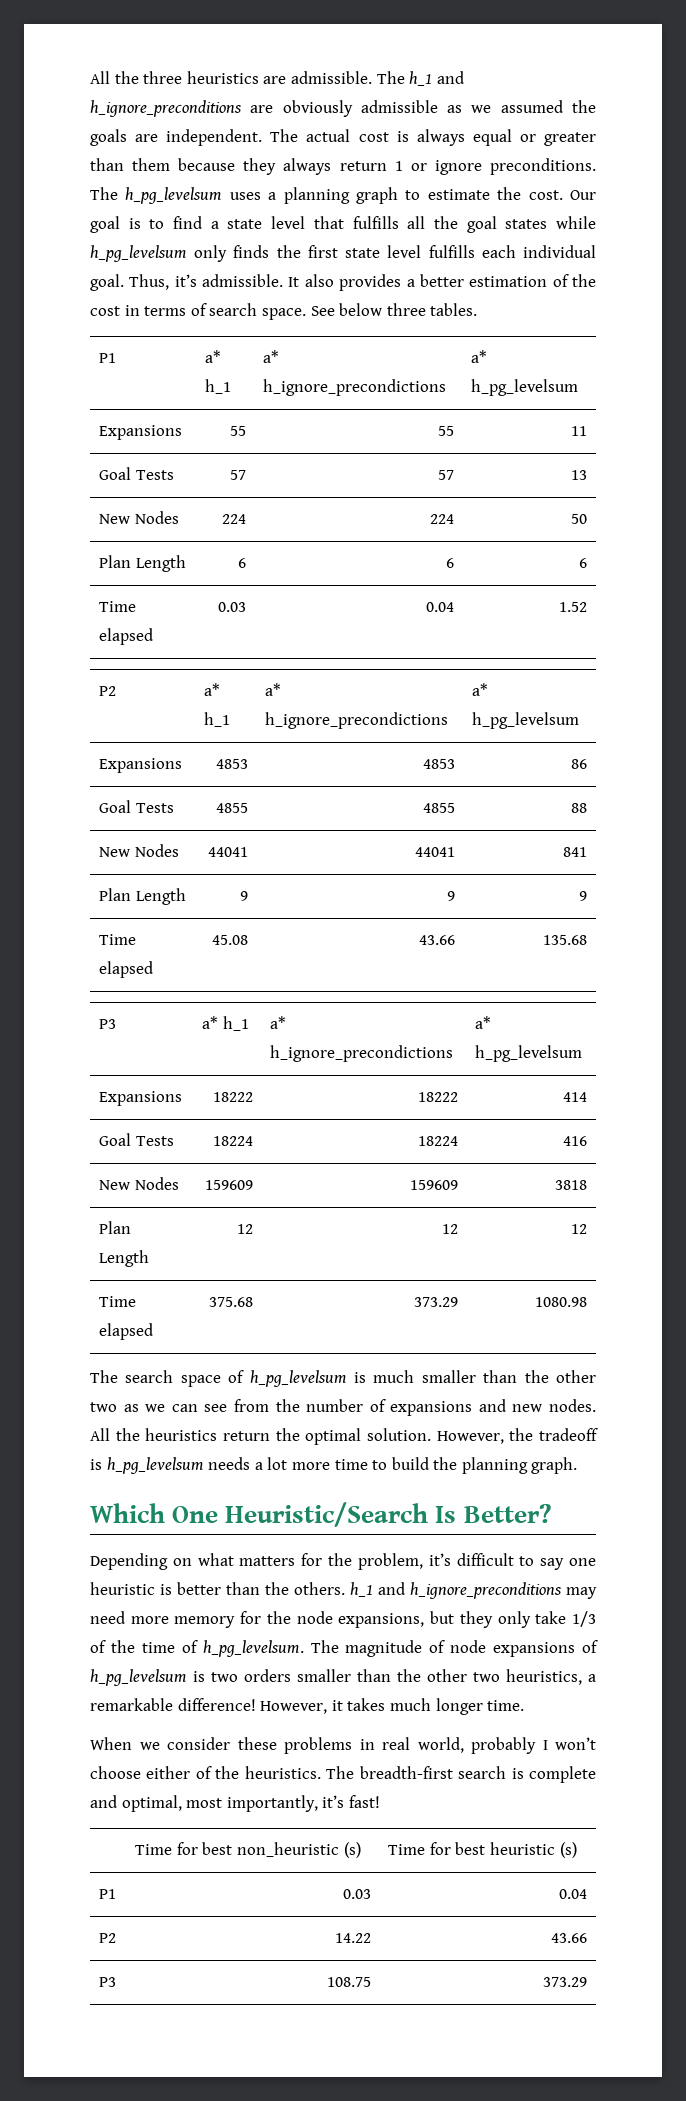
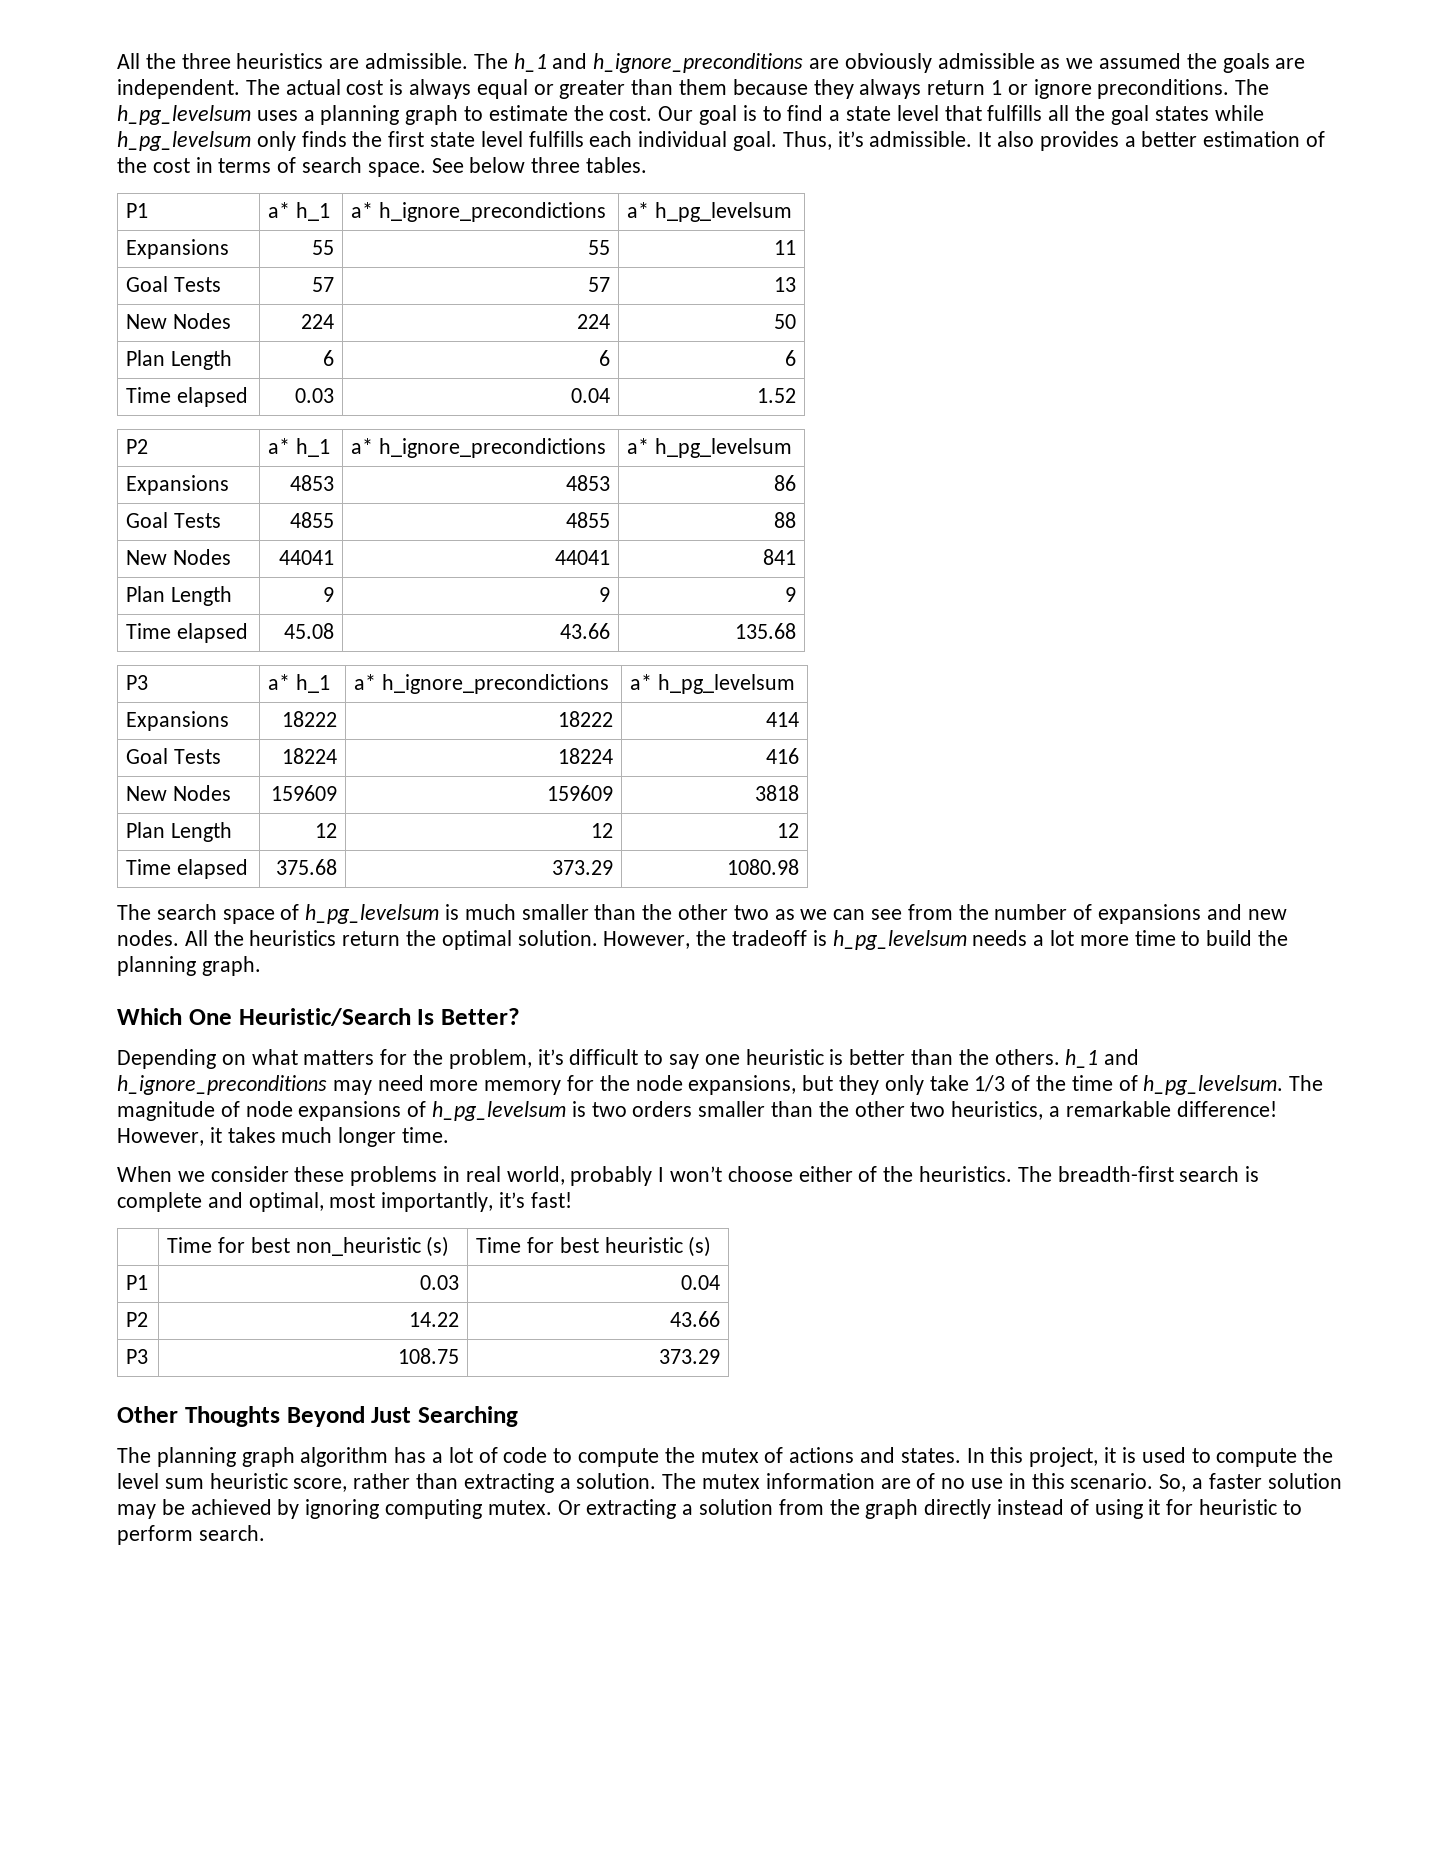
(587, 1982) none -> [117,1406,518,1427] [117,1447,1334,1467] [117,1473,1342,1493] [117,1499,1302,1519] [117,1525,265,1545] // Other Thoughts Beyond Just Searching // The planning graph algorithm has a lot of code to compute the mutex of actions and states. In this project, it is used to compute the level sum heuristic score, rather than extracting a solution. The mutex information are of no use in this scenario. So, a faster solution may be achieved by ignoring computing mutex. Or extracting a solution from the graph directly instead of using it for heuristic to perform search.

